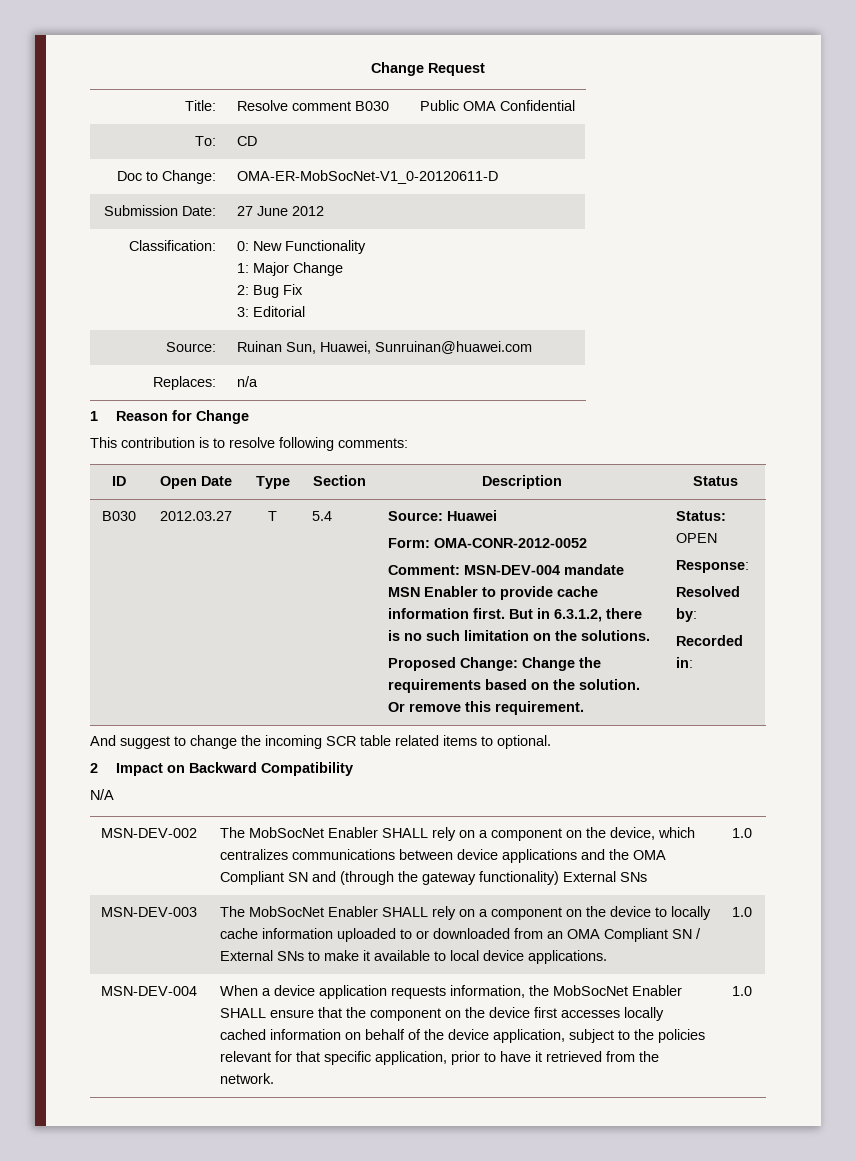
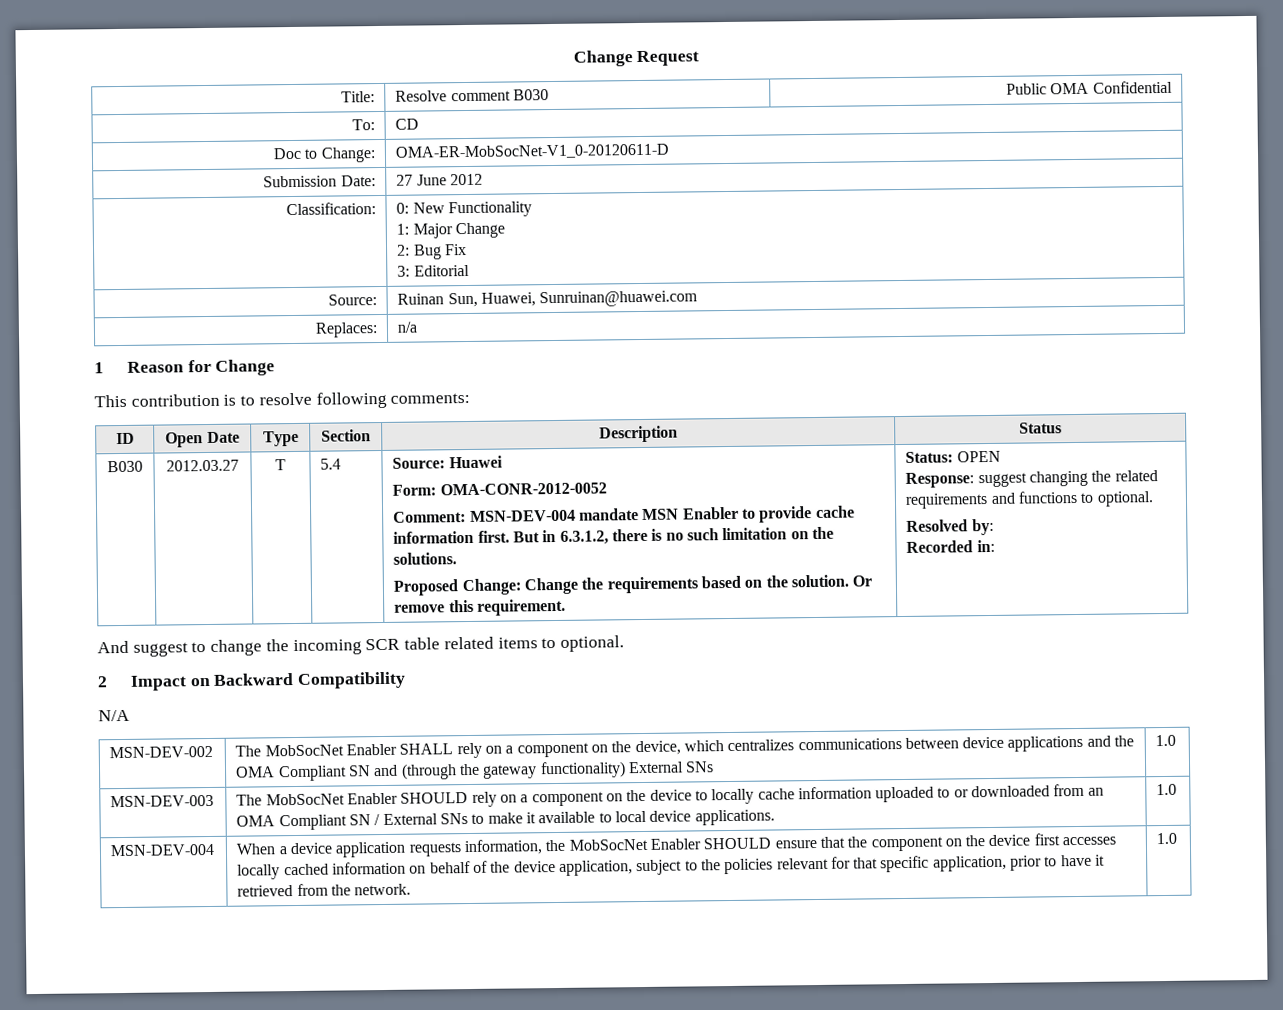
(750, 566) none -> [977,470,1158,488] [905,490,1154,509] suggest changing the related requirements and functions to optional.
[382,907,429,917] SHALL -> [400,792,469,804] SHOULD
[220,1008,267,1018] SHALL -> [703,837,772,850] SHOULD

